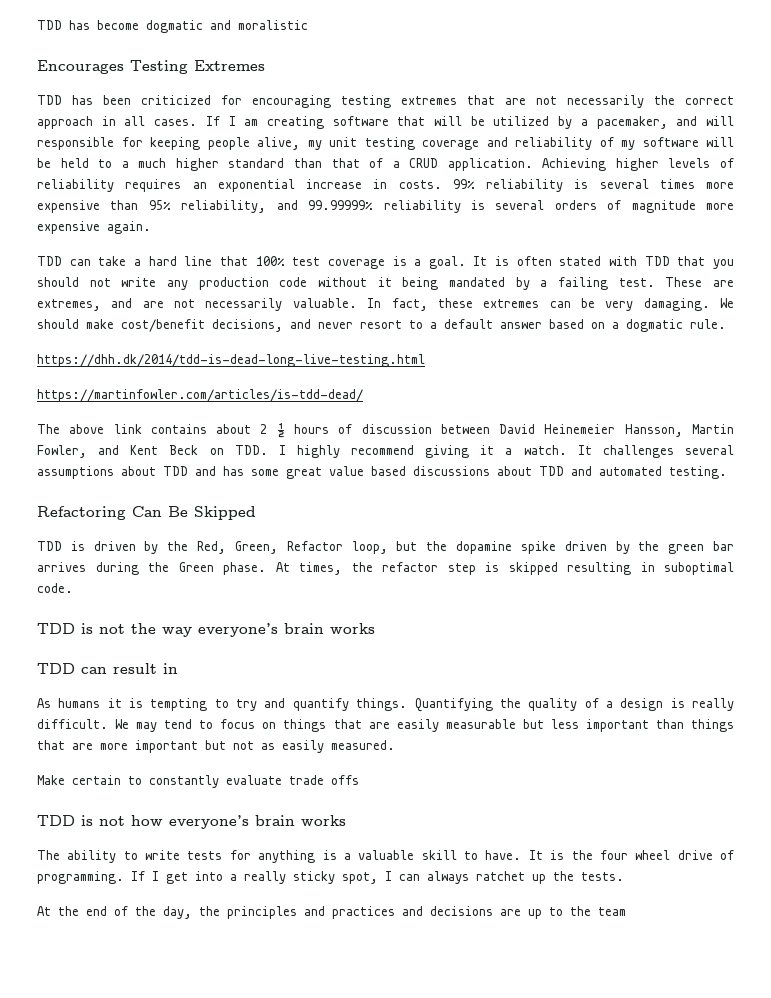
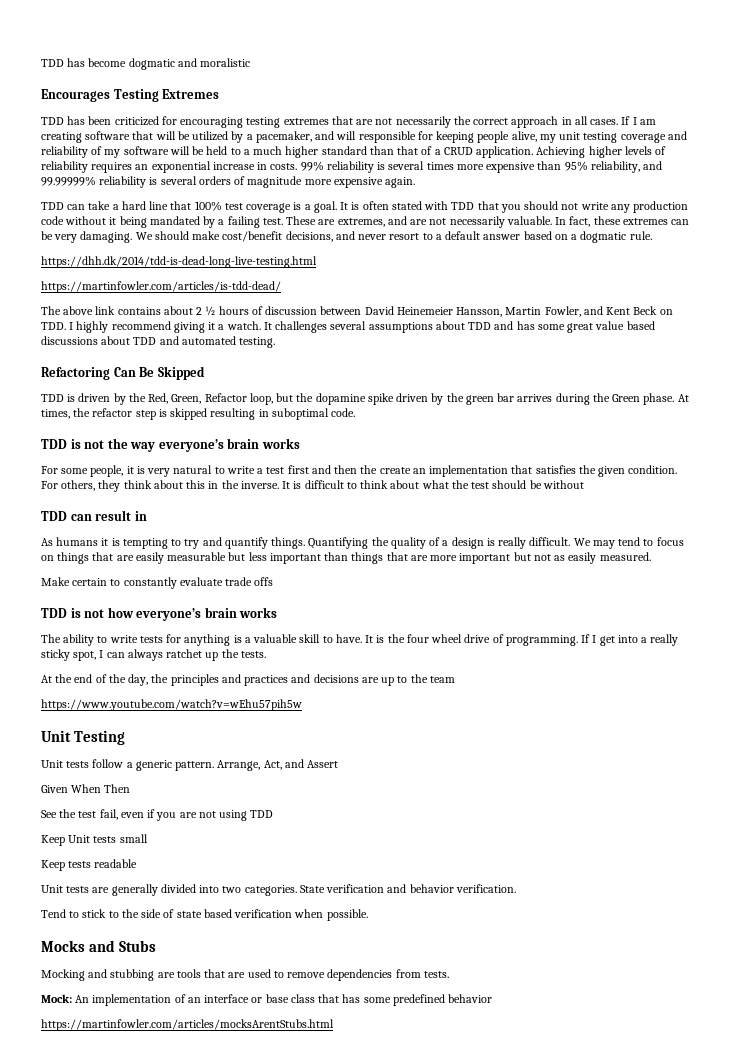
(375, 628) none -> [41,465,678,477] [41,480,584,492] // For some people, it is very natural to write a test first and then the create an implementation that satisfies the given condition. For others, they think about this in the inverse. It is difficult to think about what the test should be without
(626, 911) none -> [41,699,302,711] [41,730,126,745] [41,759,339,771] [41,784,131,793] [41,809,274,821] [41,834,148,846] [41,859,138,871] [41,884,516,896] [41,909,368,921] [41,940,157,952] [41,969,449,981] [41,994,493,1006] [41,1019,334,1031] // https://www.youtube.com/watch?v=wEhu57pih5w // Unit Testing // Unit tests follow a generic pattern. Arrange, Act, and Assert // Given When Then // See the test fail, even if you are not using TDD // Keep Unit tests small // Keep tests readable // Unit tests are generally divided into two categories. State verification and behavior verification. // Tend to stick to the side of state based verification when possible. // Mocks and Stubs // Mocking and stubbing are tools that are used to remove dependencies from tests. // Mock: An implementation of an interface or base class that has some predefined behavior // https://martinfowler.com/articles/mocksArentStubs.html

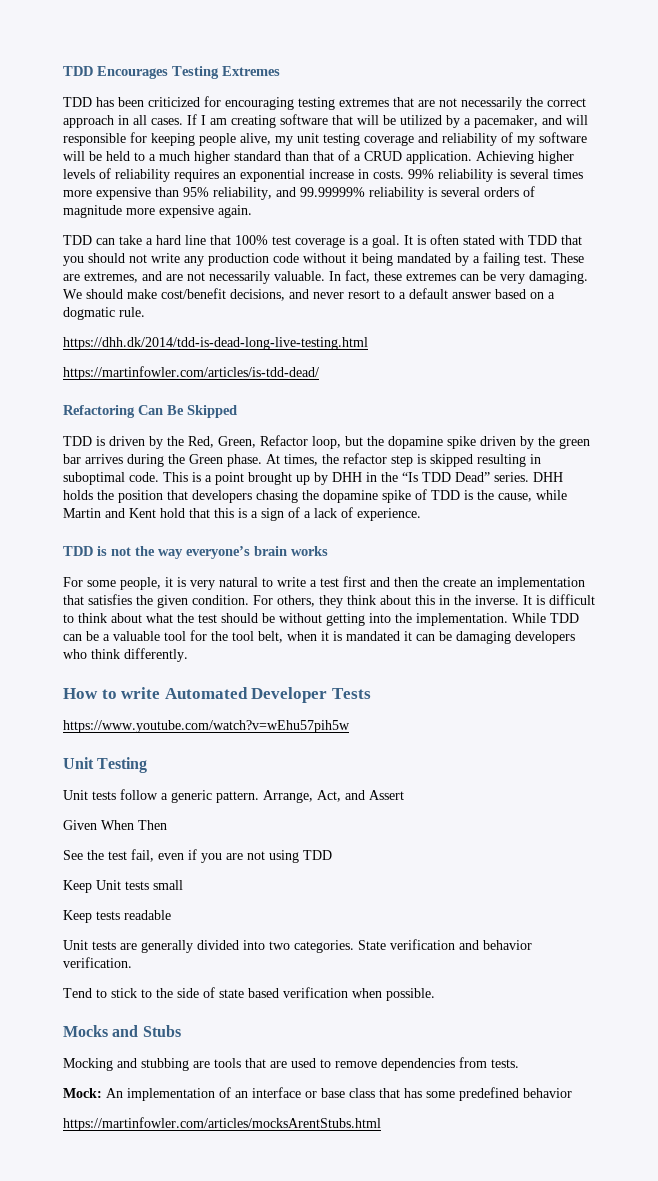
[41,58,251,70] TDD has become dogmatic and moralistic // -> [63,66,93,76] TDD
[41,306,673,317] [41,321,655,333] [41,336,276,348] // The above link contains about 2 ½ hours of discussion between David Heinemeier Hansson, Martin Fowler, and Kent Beck on TDD. I highly recommend giving it a watch. It challenges several assumptions about TDD and has some great value based discussions about TDD and automated testing. -> (319, 373) none
(356, 412) none -> [163,472,563,485] [63,489,567,503] [63,507,421,521] This is a point brought up by DHH in the “Is TDD Dead” series. DHH holds the position that developers chasing the dopamine spike of TDD is the cause, while Martin and Kent hold that this is a sign of a lack of experience.
[41,510,147,521] [41,537,684,549] [41,552,651,564] [41,577,274,589] [41,607,278,621] [41,634,679,646] [41,649,266,661] [41,674,455,686] // TDD can result in // As humans it is tempting to try and quantify things. Quantifying the quality of a design is really difficult. We may tend to focus on things that are easily measurable but less important than things that are more important but not as easily measured. // Make certain to constantly evaluate trade offs // TDD is not how everyone’s brain works // The ability to write tests for anything is a valuable skill to have. It is the four wheel drive of programming. If I get into a really sticky spot, I can always ratchet up the tests. // At the end of the day, the principles and practices and decisions are up to the team -> [326,613,579,626] [63,630,575,644] [63,648,188,662] [63,687,371,703] getting into the implementation. While TDD can be a valuable tool for the tool belt, when it is mandated it can be damaging developers who think differently. // How to write Automated Developer Tests

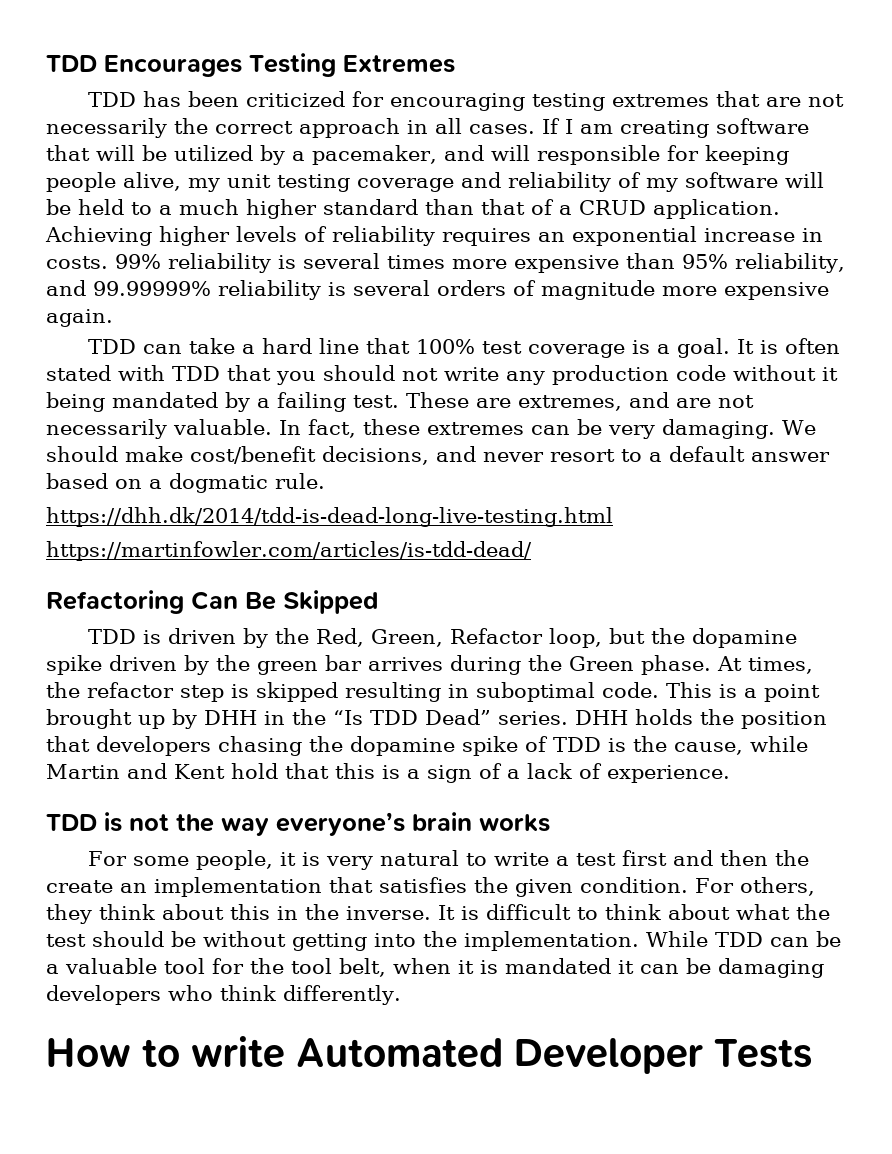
[63,720,350,733] [63,757,148,773] [63,789,404,803] [63,820,167,830] [63,849,332,863] [63,880,183,893] [63,910,171,923] [63,939,532,953] [63,957,132,968] [63,987,435,1001] [63,1025,181,1037] [63,1057,519,1071] [63,1087,572,1101] [63,1117,381,1131] // https://www.youtube.com/watch?v=wEhu57pih5w // Unit Testing // Unit tests follow a generic pattern. Arrange, Act, and Assert // Given When Then // See the test fail, even if you are not using TDD // Keep Unit tests small // Keep tests readable // Unit tests are generally divided into two categories. State verification and behavior verification. // Tend to stick to the side of state based verification when possible. // Mocks and Stubs // Mocking and stubbing are tools that are used to remove dependencies from tests. // Mock: An implementation of an interface or base class that has some predefined behavior // https://martinfowler.com/articles/mocksArentStubs.html -> (812, 1053) none

